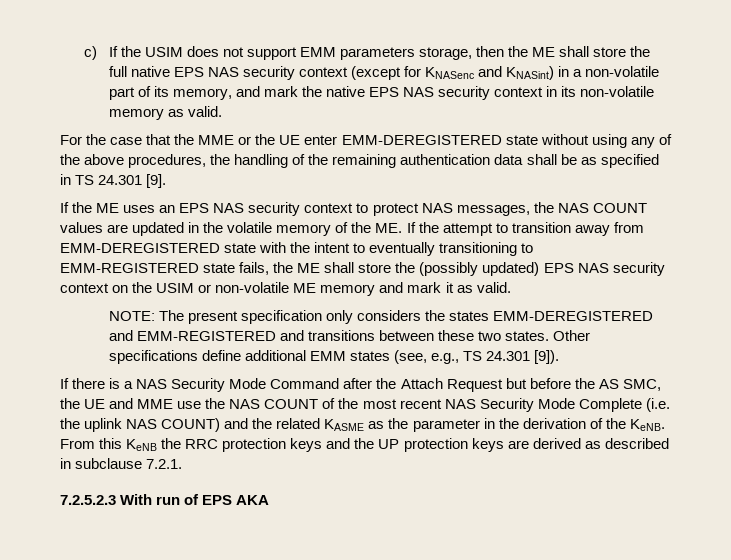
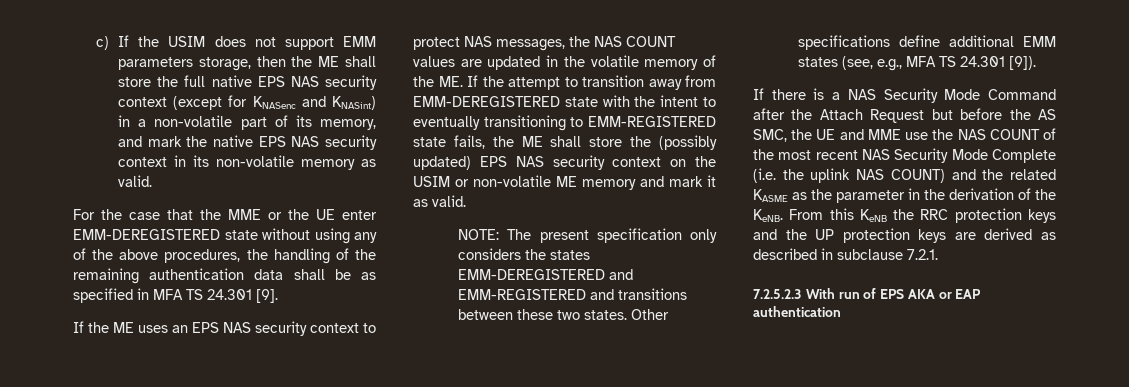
(71, 179) none -> [153,289,183,300] MFA
(459, 358) none -> [906,56,937,67] MFA
(270, 500) none -> [938,289,982,299] [753,306,841,317] or EAP authentication

